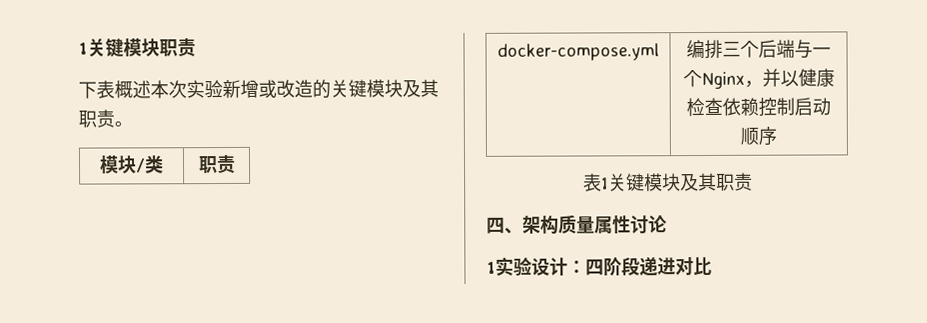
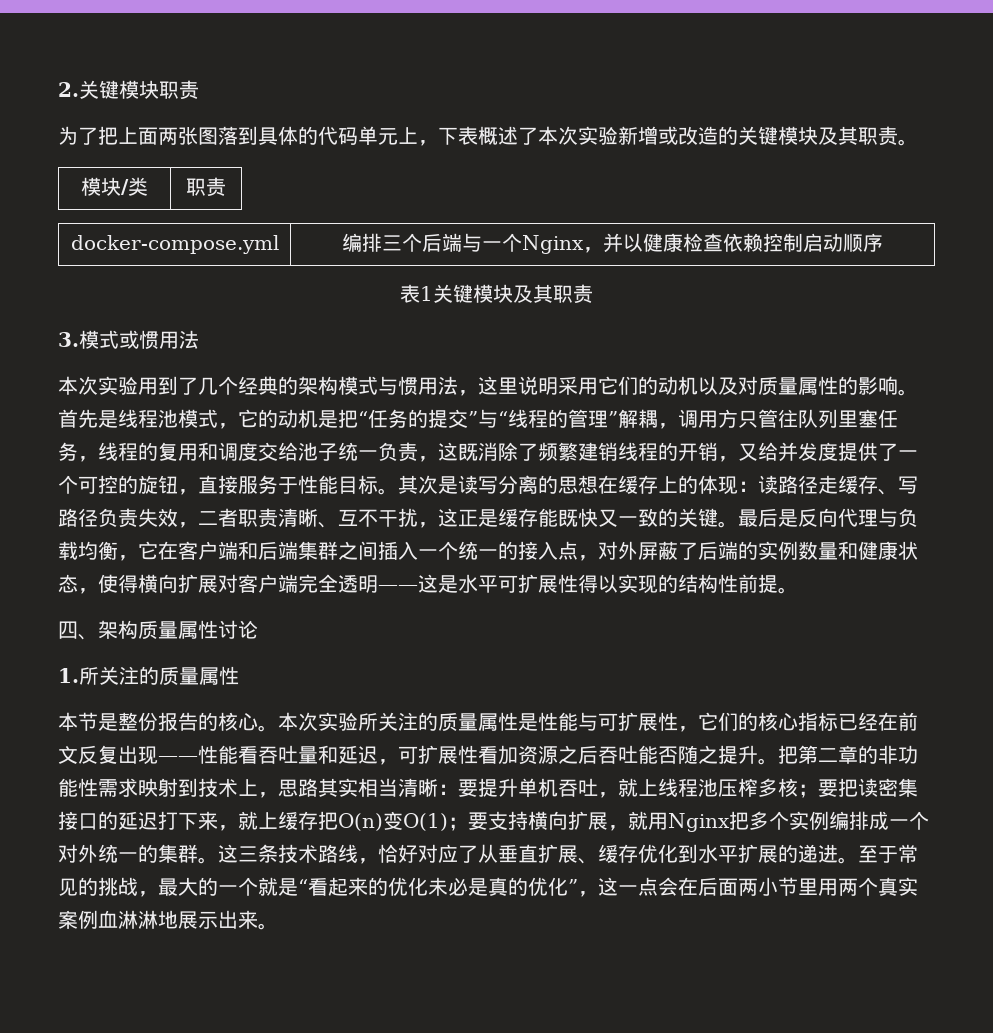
[78,42,88,55] 1 -> [58,82,79,97] 2.
(196, 48) none -> [58,126,438,146] 为了把上面两张图落到具体的代码单元上，
(151, 89) none -> [518,127,538,145] 了
(753, 181) none -> [58,330,199,349] [58,376,918,396] [58,409,898,429] [58,442,918,462] [58,475,918,495] [58,508,918,528] [58,541,918,561] [58,574,798,594] // 3.模式或惯用法 // 本次实验用到了几个经典的架构模式与惯用法，这里说明采用它们的动机以及对质量属性的影响。首先是线程池模式，它的动机是把“任务的提交”与“线程的管理”解耦，调用方只管往队列里塞任务，线程的复用和调度交给池子统一负责，这既消除了频繁建销线程的开销，又给并发度提供了一个可控的旋钮，直接服务于性能目标。其次是读写分离的思想在缓存上的体现：读路径走缓存、写路径负责失效，二者职责清晰、互不干扰，这正是缓存能既快又一致的关键。最后是反向代理与负载均衡，它在客户端和后端集群之间插入一个统一的接入点，对外屏蔽了后端的实例数量和健康状态，使得横向扩展对客户端完全透明——这是水平可扩展性得以实现的结构性前提。
[486,256,712,277] 1实验设计：四阶段递进对比 -> [58,666,239,685] [58,712,918,732] [58,745,918,765] [58,778,918,798] [58,811,929,832] [58,844,918,864] [58,877,918,897] [58,910,278,930] 1.所关注的质量属性 // 本节是整份报告的核心。本次实验所关注的质量属性是性能与可扩展性，它们的核心指标已经在前文反复出现——性能看吞吐量和延迟，可扩展性看加资源之后吞吐能否随之提升。把第二章的非功能性需求映射到技术上，思路其实相当清晰：要提升单机吞吐，就上线程池压榨多核；要把读密集接口的延迟打下来，就上缓存把O(n)变O(1)；要支持横向扩展，就用Nginx把多个实例编排成一个对外统一的集群。这三条技术路线，恰好对应了从垂直扩展、缓存优化到水平扩展的递进。至于常见的挑战，最大的一个就是“看起来的优化未必是真的优化”，这一点会在后面两小节里用两个真实案例血淋淋地展示出来。

